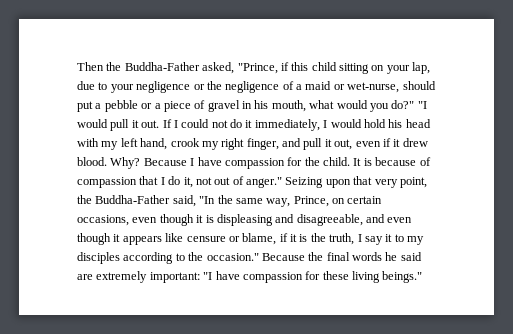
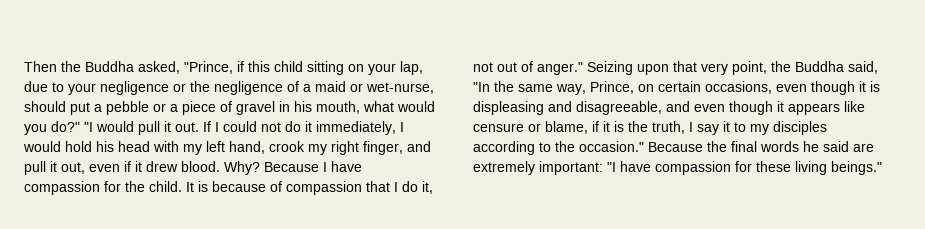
[124,62,200,71] Buddha-Father -> [85,61,134,72] Buddha
[95,195,171,204] Buddha-Father -> [795,61,844,72] Buddha

